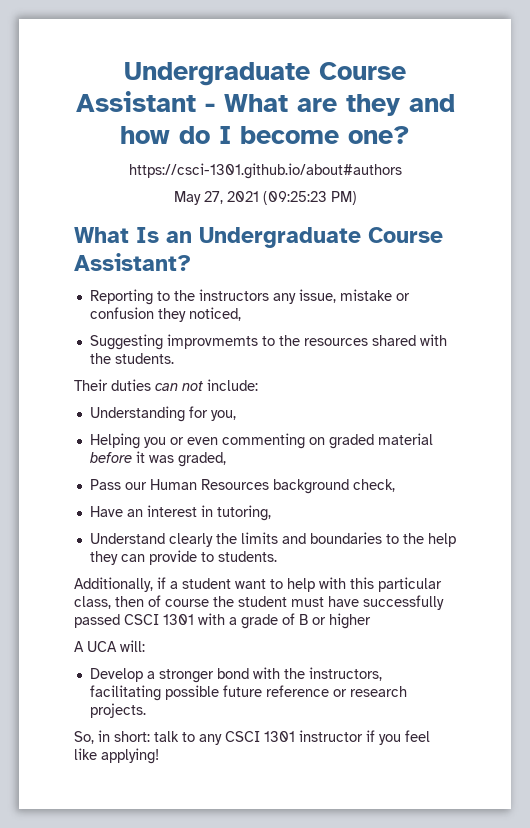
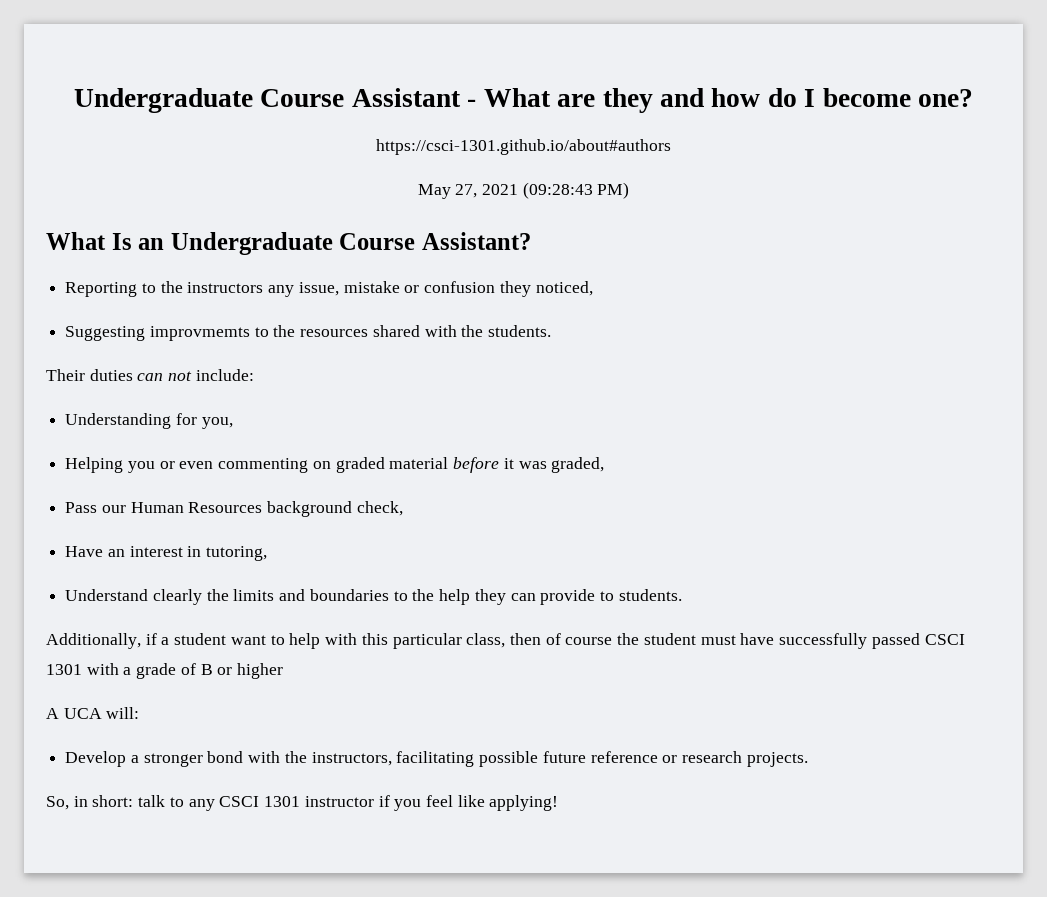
[262,191,327,205] (09:25:23 -> [522,182,593,199] (09:28:43

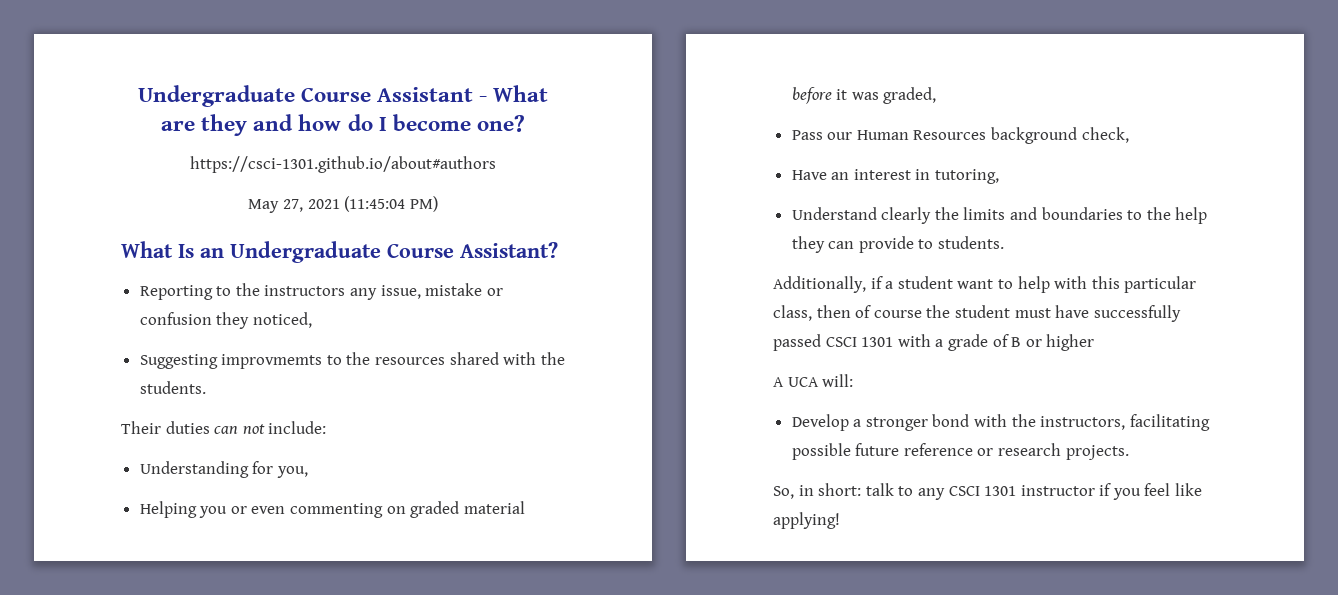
[522,182,593,199] (09:28:43 -> [344,196,406,212] (11:45:04

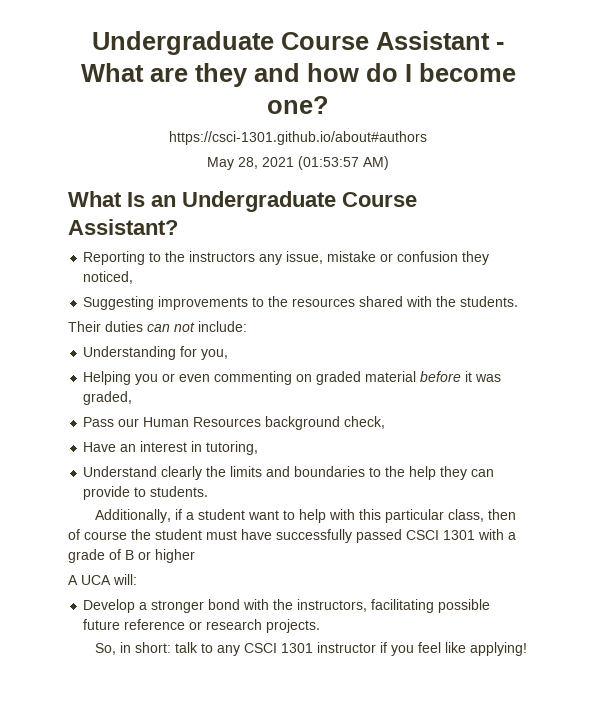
[282,196,438,212] 27, 2021 (11:45:04 PM) -> [238,156,389,170] 28, 2021 (01:53:57 AM)
[221,354,323,369] improvmemts -> [158,296,249,310] improvements

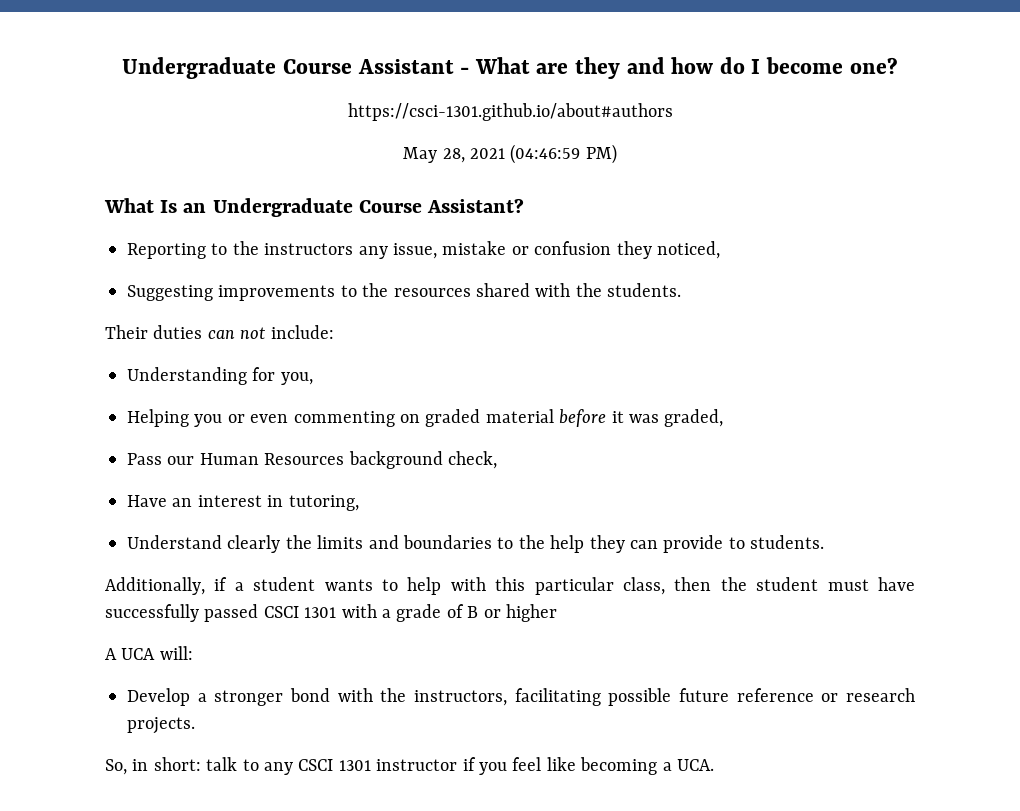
[298,156,389,170] (01:53:57 AM) -> [510,144,617,164] (04:46:59 PM)
[247,510,279,520] want -> [324,579,373,591] wants
[68,529,127,540] of course -> (712, 584) none
[469,642,527,656] applying! -> [580,757,714,775] becoming a UCA.

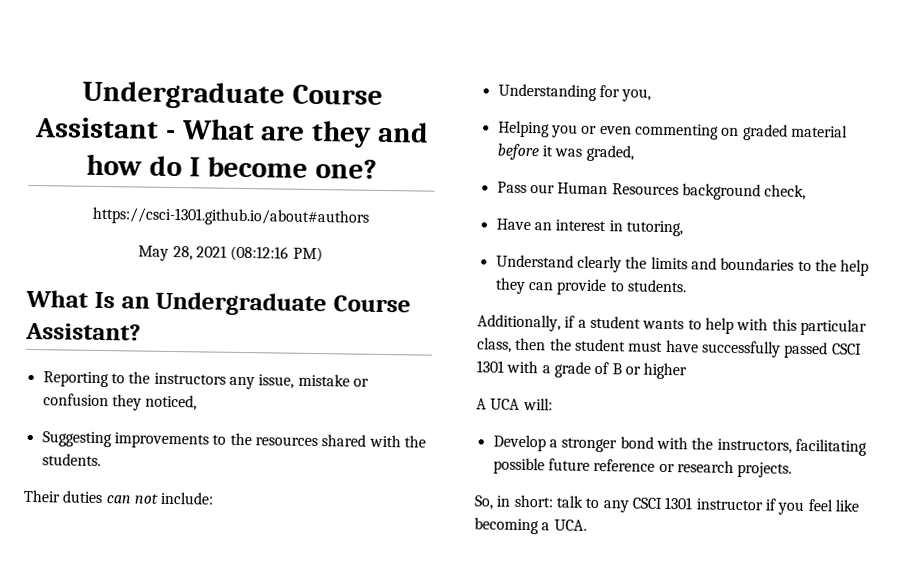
[510,144,581,164] (04:46:59 -> [230,245,290,262] (08:12:16

